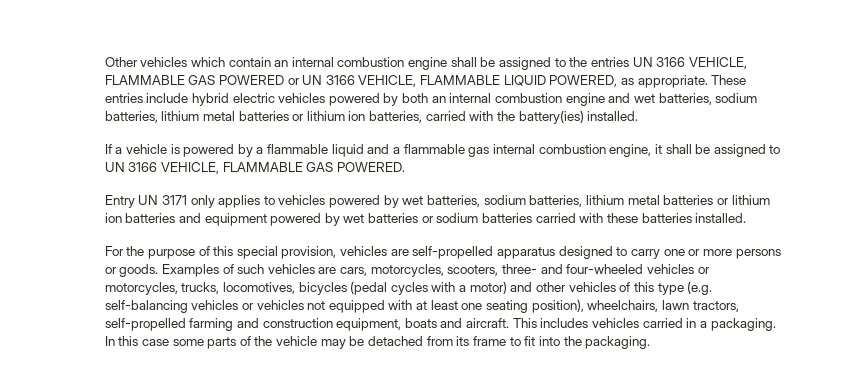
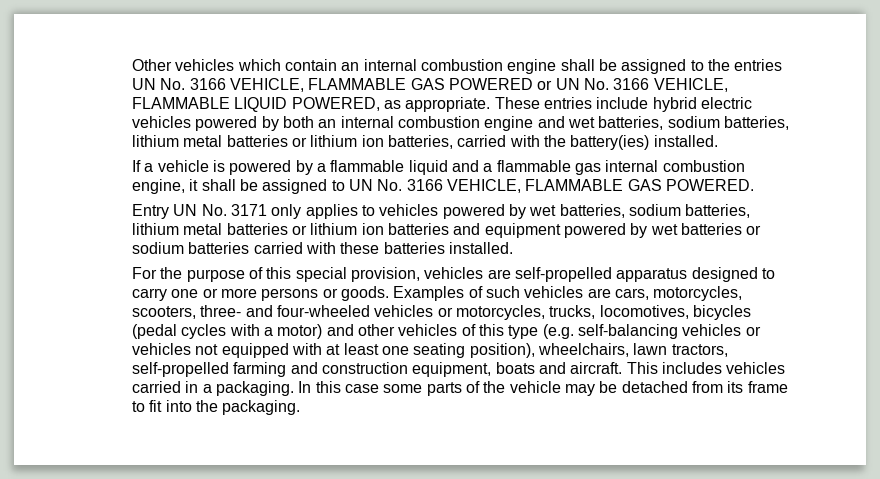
(653, 62) none -> [160,78,186,90] No.
(323, 80) none -> [583,78,609,90] No.
(125, 167) none -> [377,179,403,191] No.
(159, 200) none -> [201,204,227,216] No.

